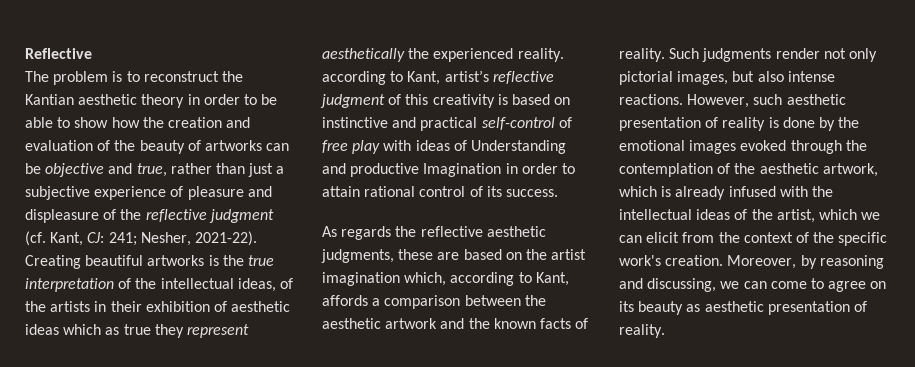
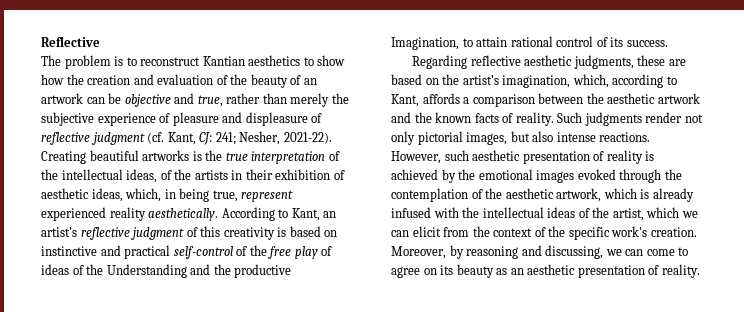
[221,71,243,82] [25,94,278,108] [25,117,53,128] the Kantian aesthetic theory in order to be able -> [202,55,301,66] Kantian aesthetics
[204,140,262,151] artworks -> [303,78,317,85] [41,93,83,104] an artwork
[248,163,285,177] just a -> [290,93,349,107] merely the
[120,209,142,220] the -> (323, 118) none
[25,324,249,338] [322,48,564,62] [322,71,441,85] ideas which as true they represent aesthetically the experienced reality. according to Kant, -> [91,188,294,202] [41,207,337,221] ideas, which, in being true, represent experienced reality aesthetically. According to Kant, an
(572, 122) none -> [249,245,267,256] the
[383,140,467,151] with ideas of -> [321,246,333,256] [41,264,104,275] of ideas of the
[350,163,558,177] productive Imagination in order -> [213,264,292,278] [391,37,459,50] the productive Imagination,
[322,226,417,240] As regards the -> [412,55,468,69] Regarding
[551,249,587,260] [322,272,400,286] artist imagination -> [462,75,571,88] artist’s imagination,
[782,117,815,128] done -> [391,169,438,180] achieved
(701, 308) none -> [510,268,524,275] an

